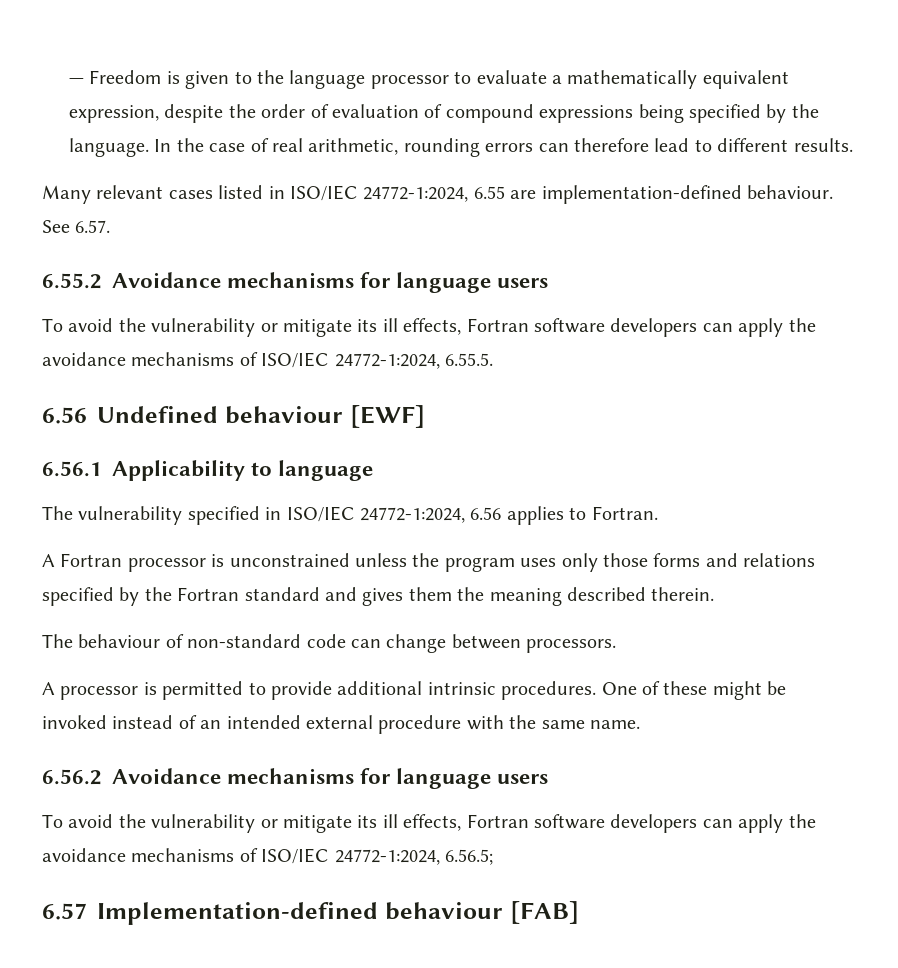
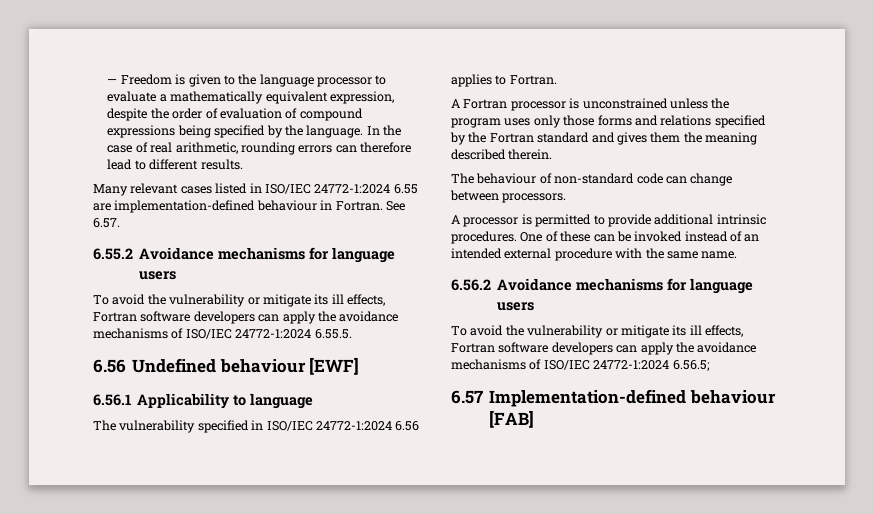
[363,186,469,202] 24772-1:2024, -> [314,184,391,194] 24772-1:2024
[746,185,833,199] behaviour. -> [256,200,383,211] behaviour in Fortran.
[334,353,440,369] 24772-1:2024, -> [235,329,312,339] 24772-1:2024
[360,507,465,523] 24772-1:2024, -> [315,421,392,431] 24772-1:2024
[712,681,762,700] might -> [593,234,615,242] can
[334,849,440,865] 24772-1:2024, -> [593,360,670,370] 24772-1:2024

